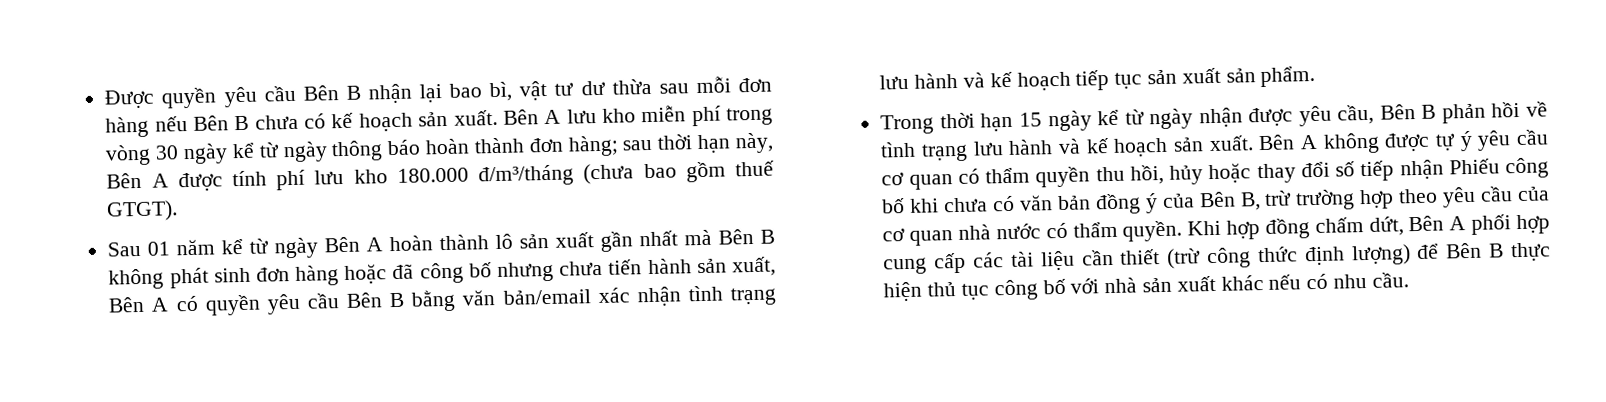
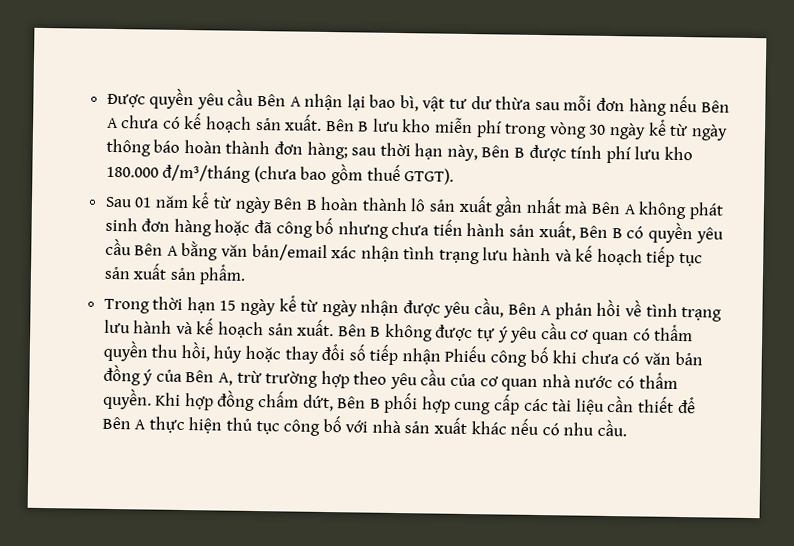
[345,85,361,100] B -> [289,96,302,107] A
[234,115,250,131] B -> [106,117,119,129] A
[544,109,562,125] A -> [357,121,370,132] B
[151,173,169,188] A -> [514,147,526,158] B
[366,237,384,252] A -> [305,199,318,210] B
[760,229,775,244] B -> [623,204,636,215] A
[151,297,170,312] A -> [611,228,623,239] B
[389,292,405,308] B -> [166,245,179,256] A
[1421,104,1437,119] B -> [540,305,553,316] A
[1299,134,1318,150] A -> [370,326,382,337] B
[1239,192,1261,211] B, -> [217,372,233,386] A,
[1449,216,1467,231] A -> [369,398,381,409] B
[1167,244,1411,269] (trừ công thức định lượng) -> (675, 404) none
[1488,243,1505,258] B -> [134,419,147,430] A

